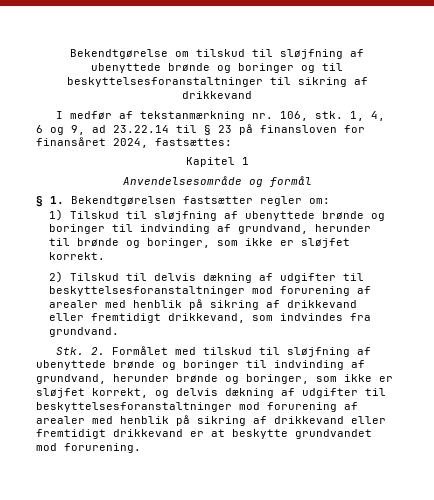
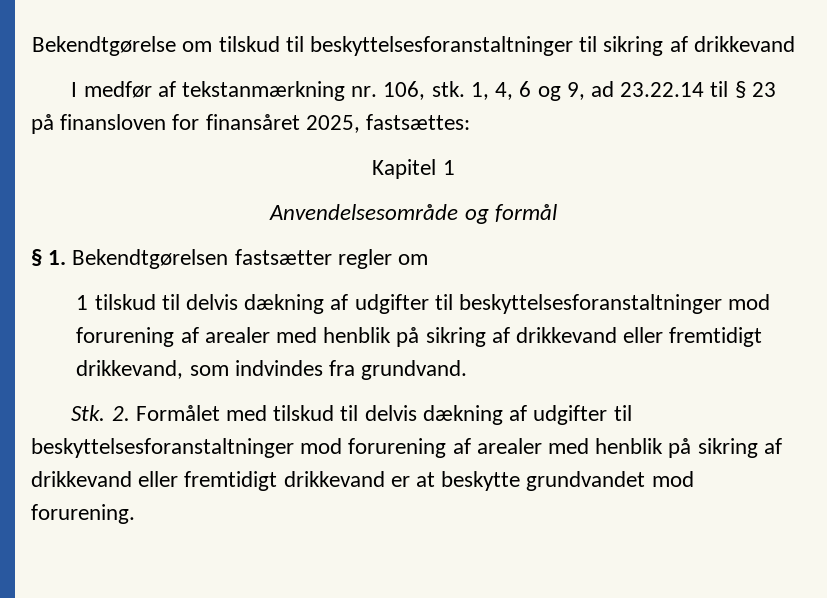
[280,49,364,59] [91,63,343,73] sløjfning af ubenyttede brønde og boringer og til -> (304, 44) none
[113,138,148,148] 2024, -> [305,115,360,133] 2025,
[309,198,330,204] [48,209,385,221] [48,224,371,234] [48,238,350,248] [48,252,105,260] [48,271,119,283] om: // 1) Tilskud til sløjfning af ubenyttede brønde og boringer til indvinding af grundvand, herunder til brønde og boringer, som ikke er sløjfet korrekt. // 2) Tilskud -> [398,254,429,265] [76,294,156,310] om // 1 tilskud
[286,347,371,357] [36,360,365,370] [36,374,393,384] [36,388,169,398] sløjfning af ubenyttede brønde og boringer til indvinding af grundvand, herunder brønde og boringer, som ikke er sløjfet korrekt, og -> (359, 413) none

